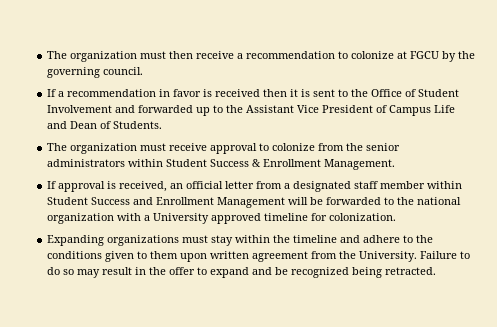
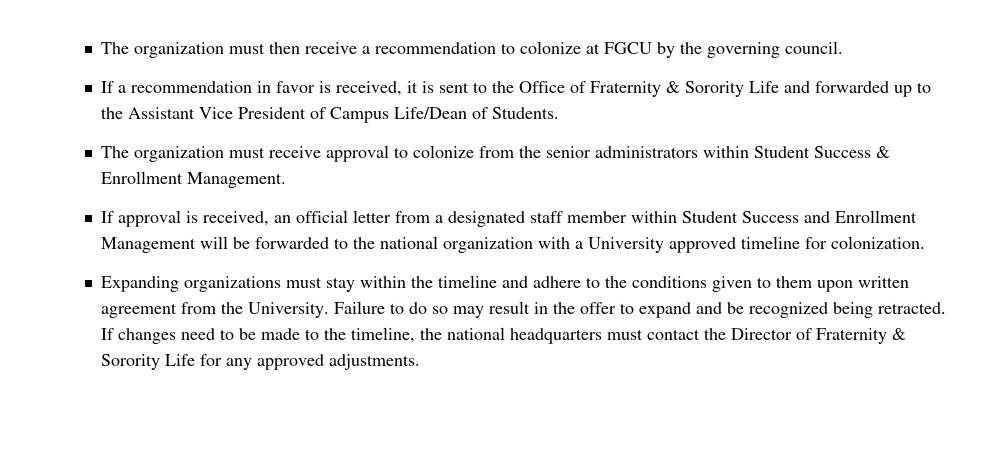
[215,89,288,97] received then -> [335,81,402,96] received,
[418,89,460,97] [47,105,113,113] Student Involvement -> [589,81,779,97] Fraternity & Sorority Life
[434,105,456,113] [47,121,98,129] Life and Dean -> [393,107,467,119] Life/Dean
(437, 271) none -> [100,327,906,344] [100,354,420,370] If changes need to be made to the timeline, the national headquarters must contact the Director of Fraternity & Sorority Life for any approved adjustments.

